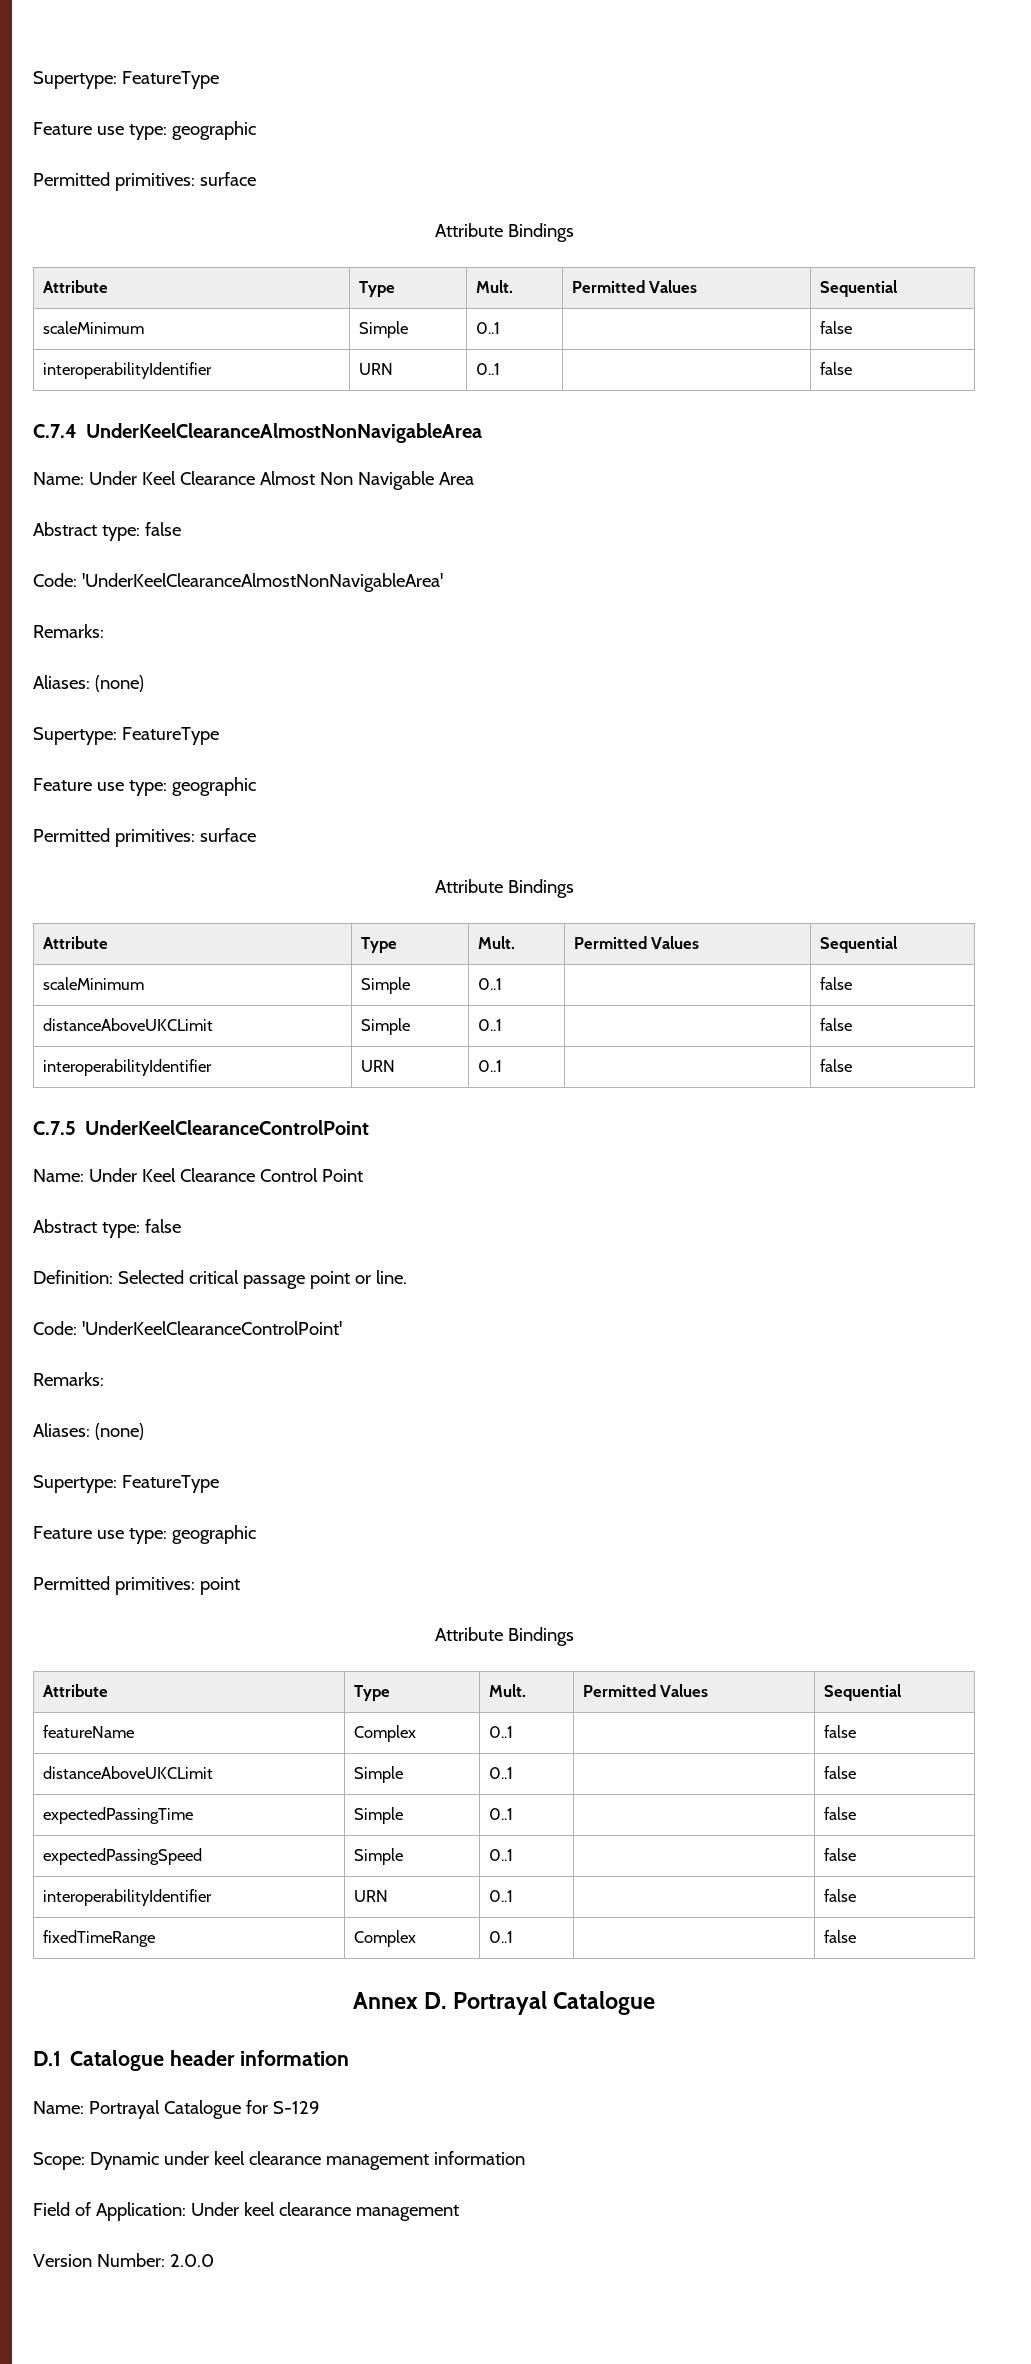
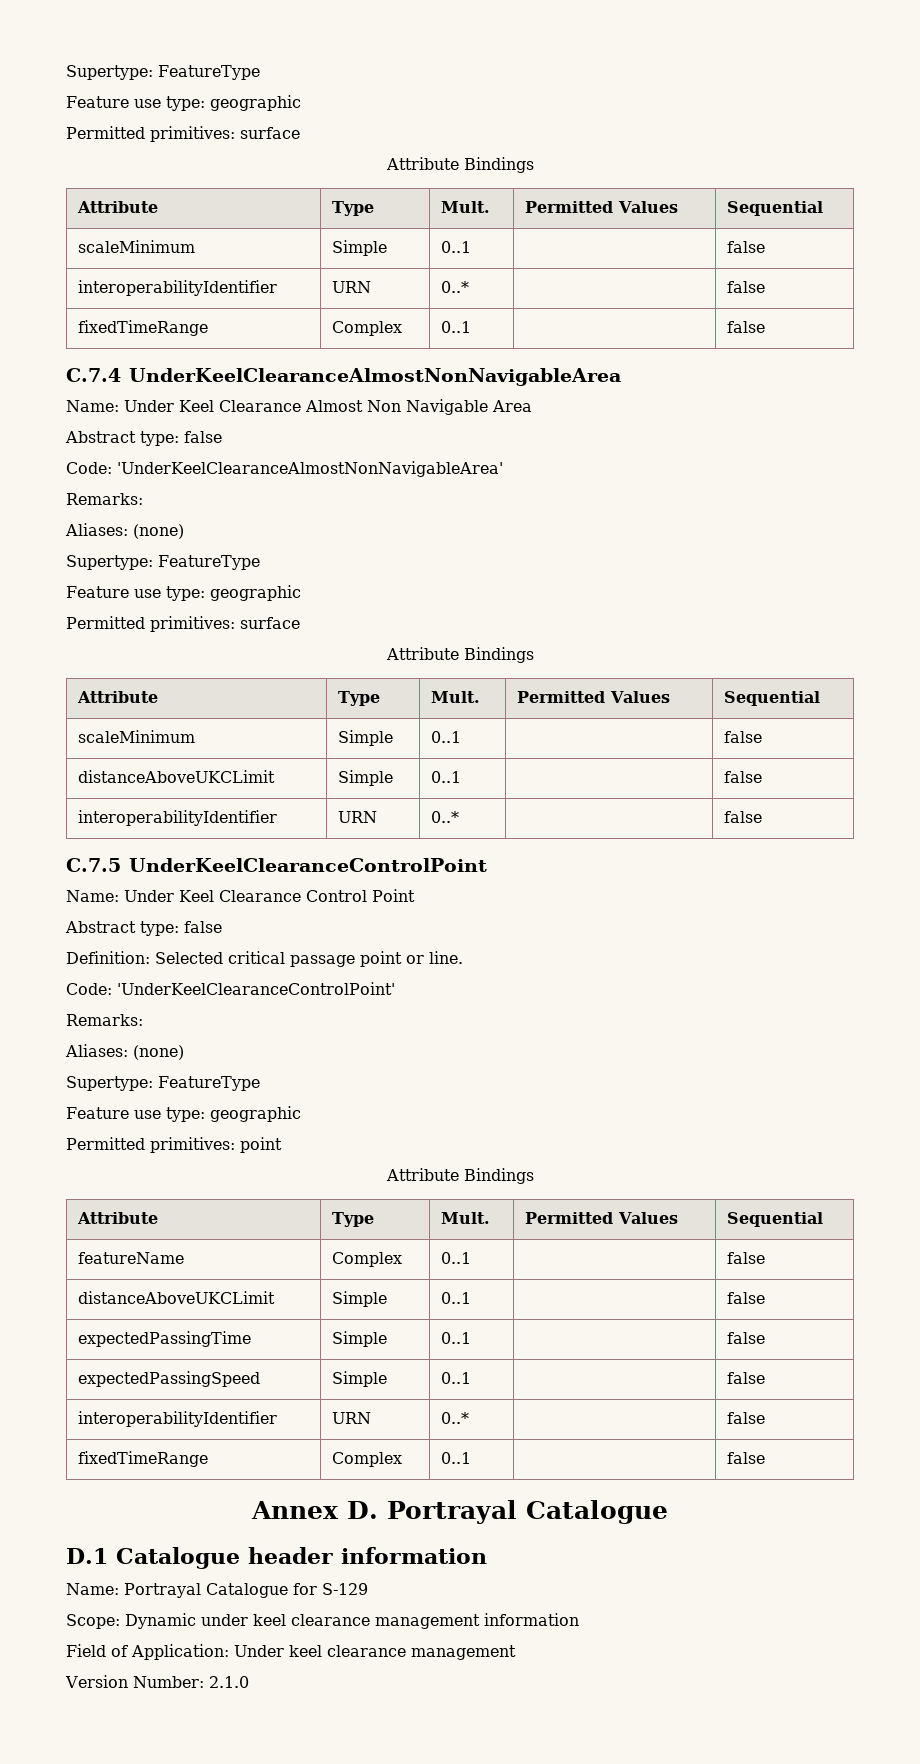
(393, 369) none -> [440,281,469,293] [726,281,765,293] [77,320,208,336] [331,321,402,336] | 0..* | | false // fixedTimeRange | Complex
[477,1060,502,1072] 0..1 -> [430,811,459,823] 0..*
[488,1890,513,1902] 0..1 -> [440,1412,469,1424] 0..*
[169,2254,214,2267] 2.0.0 -> [208,1676,249,1688] 2.1.0

